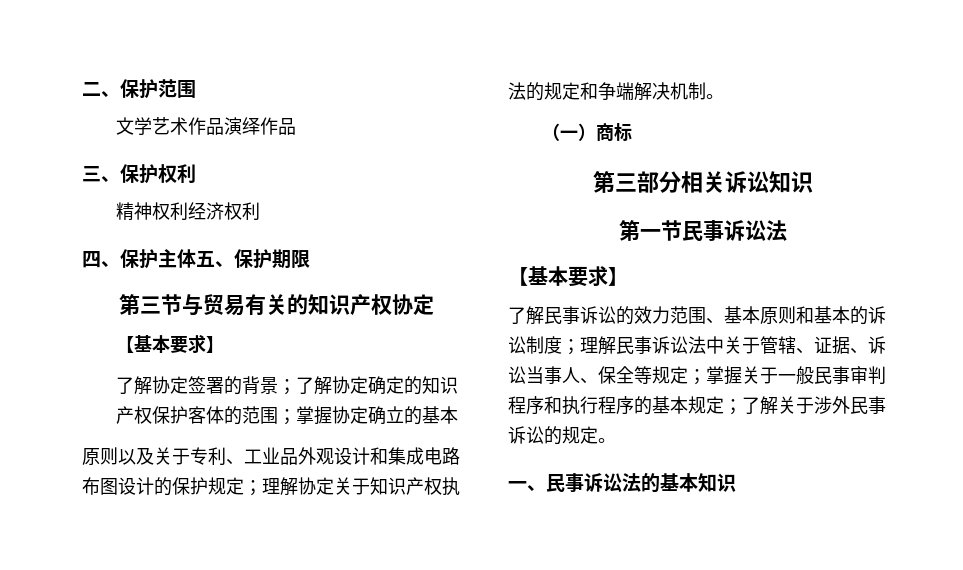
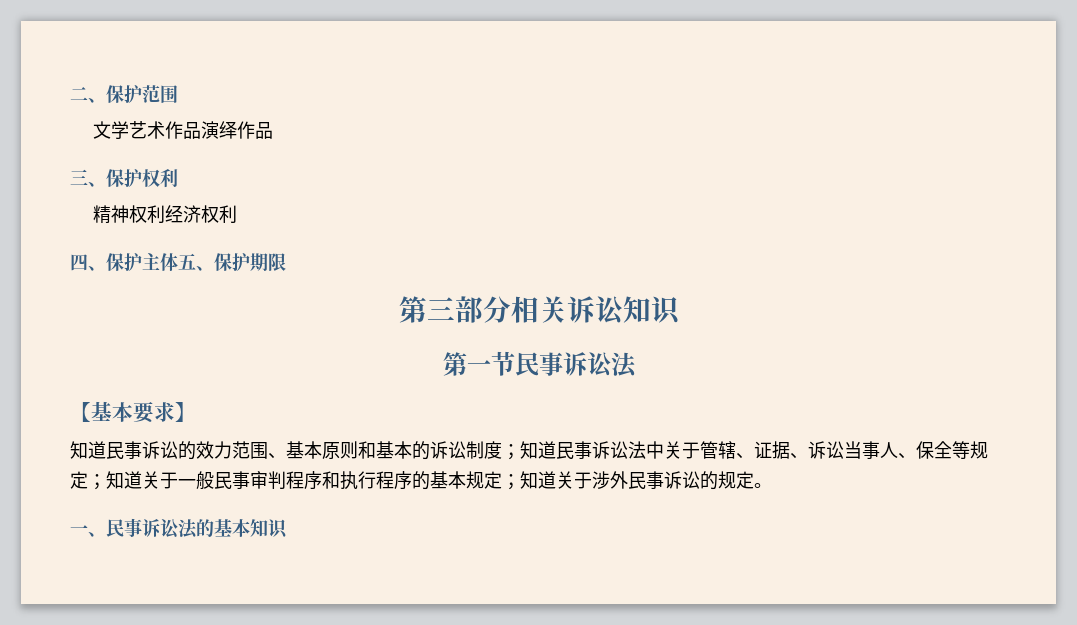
[119,294,434,316] [116,334,225,354] [116,376,459,395] [116,406,459,425] [82,447,460,465] [82,477,460,496] [508,82,724,101] [542,123,633,141] // 第三节与贸易有关的知识产权协定 // 【基本要求】 // 了解协定签署的背景；了解协定确定的知识产权保护客体的范围；掌握协定确立的基本 // 原则以及关于专利、工业品外观设计和集成电路布图设计的保护规定；理解协定关于知识产权执法的规定和争端解决机制。 // （一）商标 -> (286, 262) none
[508,306,544,325] 了解 -> [70,441,106,459] 知道
[580,336,616,355] 理解 -> [520,441,556,459] 知道
[706,366,742,385] 掌握 -> [106,471,142,489] 知道
[742,396,778,415] 了解 -> [520,471,556,489] 知道

